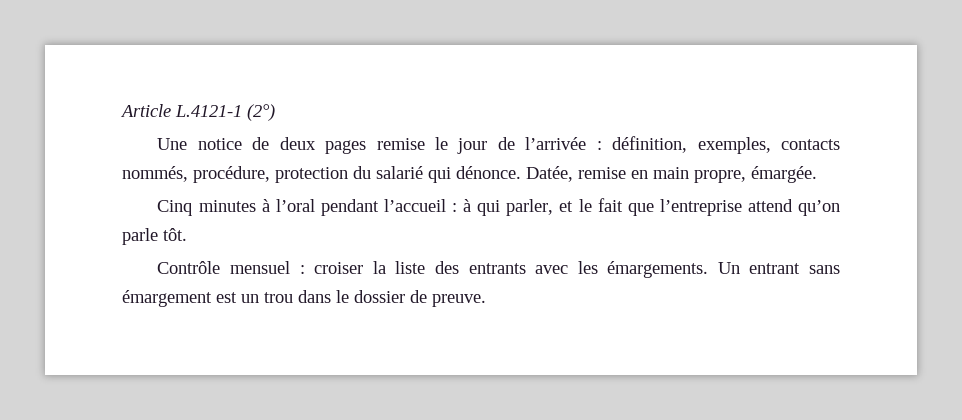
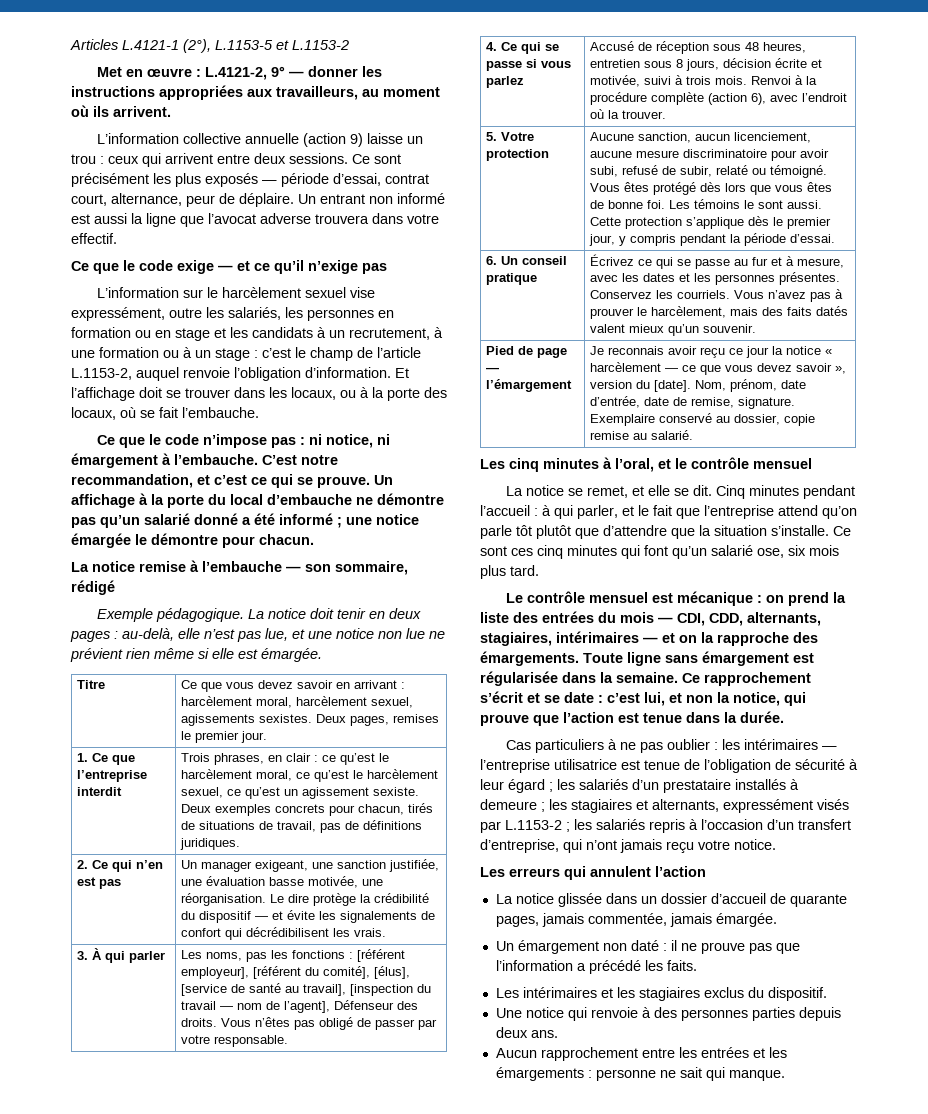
[120,104,275,121] [157,136,840,154] [122,166,817,183] [157,199,315,216] Article L.4121-1 (2°) // Une notice de deux pages remise le jour de l’arrivée : définition, exemples, contacts nommés, procédure, protection du salarié qui dénonce. Datée, remise en main propre, émargée. // Cinq minutes à l’oral -> [70,39,349,53] [97,66,383,80] [71,85,440,100] [71,105,171,117] [97,133,424,147] [71,153,401,167] [71,173,429,187] [71,193,445,207] [71,213,439,227] [71,233,117,244] [71,260,387,274] [97,287,376,298] [71,307,394,321] [71,327,443,341] [71,347,421,361] [71,367,409,381] [71,387,447,401] [71,407,259,420] [97,434,391,448] [71,453,338,468] [71,474,393,488] [71,493,444,508] [71,513,419,528] [71,533,314,548] [71,560,408,575] [71,580,115,595] [97,608,422,622] [70,628,445,642] [70,648,322,662] [77,680,106,689] [181,680,406,692] [181,696,414,708] [181,714,440,726] [181,731,268,743] [77,753,136,765] [77,770,148,782] [77,787,123,796] [181,753,390,765] [181,769,439,782] [181,787,420,799] [181,803,434,816] [181,820,423,833] [180,838,241,850] [77,860,164,872] [77,877,122,889] [181,859,440,872] [181,876,384,888] [181,893,430,906] [181,910,436,923] [181,927,387,940] [77,948,166,963] [181,949,406,962] [181,966,411,979] [181,983,432,996] [181,1000,419,1013] [181,1017,438,1030] [181,1035,289,1047] [486,42,560,54] [486,59,572,71] [486,76,525,88] [590,41,807,54] [590,58,823,71] [590,75,818,87] [590,92,848,105] [590,109,667,119] [486,132,535,141] [486,149,550,161] [590,132,812,143] [590,149,830,161] [590,165,828,178] [590,182,833,195] [590,199,823,209] [590,216,832,229] [589,233,836,246] [486,256,568,265] [486,273,538,285] [590,254,845,269] [590,272,841,285] [590,289,844,302] [590,306,849,319] [590,324,757,336] [486,346,568,358] [486,367,500,372] [486,379,573,392] [590,346,833,358] [590,362,847,375] [590,379,807,392] [590,396,796,409] [590,413,816,426] [590,430,694,440] [480,457,812,472] [506,485,800,499] Articles L.4121-1 (2°), L.1153-5 et L.1153-2 // Met en œuvre : L.4121-2, 9° — donner les instructions appropriées aux travailleurs, au moment où ils arrivent. // L’information collective annuelle (action 9) laisse un trou : ceux qui arrivent entre deux sessions. Ce sont précisément les plus exposés — période d’essai, contrat court, alternance, peur de déplaire. Un entrant non informé est aussi la ligne que l’avocat adverse trouvera dans votre effectif. // Ce que le code exige — et ce qu’il n’exige pas // L’information sur le harcèlement sexuel vise expressément, outre les salariés, les personnes en formation ou en stage et les candidats à un recrutement, à une formation ou à un stage : c’est le champ de l’article L.1153-2, auquel renvoie l’obligation d’information. Et l’affichage doit se trouver dans les locaux, ou à la porte des locaux, où se fait l’embauche. // Ce que le code n’impose pas : ni notice, ni émargement à l’embauche. C’est notre recommandation, et c’est ce qui se prouve. Un affichage à la porte du local d’embauche ne démontre pas qu’un salarié donné a été informé ; une notice émargée le démontre pour chacun. // La notice remise à l’embauche — son sommaire, rédigé // Exemple pédagogique. La notice doit tenir en deux pages : au-delà, elle n’est pas lue, et une notice non lue ne prévient rien même si elle est émargée. // Titre | Ce que vous devez savoir en arrivant : harcèlement moral, harcèlement sexuel, agissements sexistes. Deux pages, remises le premier jour. // 1. Ce que l’entreprise interdit | Trois phrases, en clair : ce qu’est le harcèlement moral, ce qu’est le harcèlement sexuel, ce qu’est un agissement sexiste. Deux exemples concrets pour chacun, tirés de situations de travail, pas de définitions juridiques. // 2. Ce qui n’en est pas | Un manager exigeant, une sanction justifiée, une évaluation basse motivée, une réorganisation. Le dire protège la crédibilité du dispositif — et évite les signalements de confort qui décrédibilisent les vrais. // 3. À qui parler | Les noms, pas les fonctions : [référent employeur], [référent du comité], [élus], [service de santé au travail], [inspection du travail — nom de l’agent], Défenseur des droits. Vous n’êtes pas obligé de passer par votre responsable. // 4. Ce qui se passe si vous parlez | Accusé de réception sous 48 heures, entretien sous 8 jours, décision écrite et motivée, suivi à trois mois. Renvoi à la procédure complète (action 6), avec l’endroit où la trouver. // 5. Votre protection | Aucune sanction, aucun licenciement, aucune mesure discriminatoire pour avoir subi, refusé de subir, relaté ou témoigné. Vous êtes protégé dès lors que vous êtes de bonne foi. Les témoins le sont aussi. Cette protection s’applique dès le premier jour, y compris pendant la période d’essai. // 6. Un conseil pratique | Écrivez ce qui se passe au fur et à mesure, avec les dates et les personnes présentes. Conservez les courriels. Vous n’avez pas à prouver le harcèlement, mais des faits datés valent mieux qu’un souvenir. // Pied de page — l’émargement | Je reconnais avoir reçu ce jour la notice « harcèlement — ce que vous devez savoir », version du [date]. Nom, prénom, date d’entrée, date de remise, signature. Exemplaire conservé au dossier, copie remise au salarié. // Les cinq minutes à l’oral, et le contrôle mensuel // La notice se remet, et elle se dit. Cinq minutes
[163,228,187,241] [157,261,840,278] [122,290,486,307] tôt. // Contrôle mensuel : croiser la liste des entrants avec les émargements. Un entrant sans émargement est un trou dans le dossier de preuve. -> [516,525,851,539] [480,545,839,559] [480,565,539,579] [506,591,847,606] [480,611,821,626] [480,631,818,646] [480,651,814,666] [480,671,811,686] [480,691,806,706] [480,711,784,726] [506,739,838,753] [480,759,858,773] [480,779,799,793] [480,799,849,813] [480,819,851,833] [480,839,776,853] [480,866,706,880] [495,893,847,907] [495,913,777,927] [495,940,800,954] [495,960,697,974] [495,987,827,1001] [495,1007,841,1021] [495,1027,558,1038] [495,1047,787,1061] [495,1067,785,1081] tôt plutôt que d’attendre que la situation s’installe. Ce sont ces cinq minutes qui font qu’un salarié ose, six mois plus tard. // Le contrôle mensuel est mécanique : on prend la liste des entrées du mois — CDI, CDD, alternants, stagiaires, intérimaires — et on la rapproche des émargements. Toute ligne sans émargement est régularisée dans la semaine. Ce rapprochement s’écrit et se date : c’est lui, et non la notice, qui prouve que l’action est tenue dans la durée. // Cas particuliers à ne pas oublier : les intérimaires — l’entreprise utilisatrice est tenue de l’obligation de sécurité à leur égard ; les salariés d’un prestataire installés à demeure ; les stagiaires et alternants, expressément visés par L.1153-2 ; les salariés repris à l’occasion d’un transfert d’entreprise, qui n’ont jamais reçu votre notice. // Les erreurs qui annulent l’action // La notice glissée dans un dossier d’accueil de quarante pages, jamais commentée, jamais émargée. // Un émargement non daté : il ne prouve pas que l’information a précédé les faits. // Les intérimaires et les stagiaires exclus du dispositif. // Une notice qui renvoie à des personnes parties depuis deux ans. // Aucun rapprochement entre les entrées et les émargements : personne ne sait qui manque.

